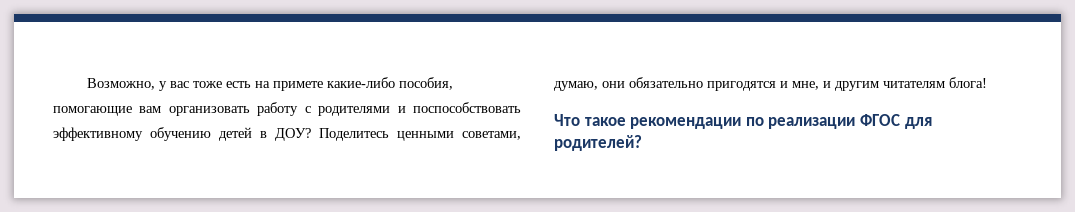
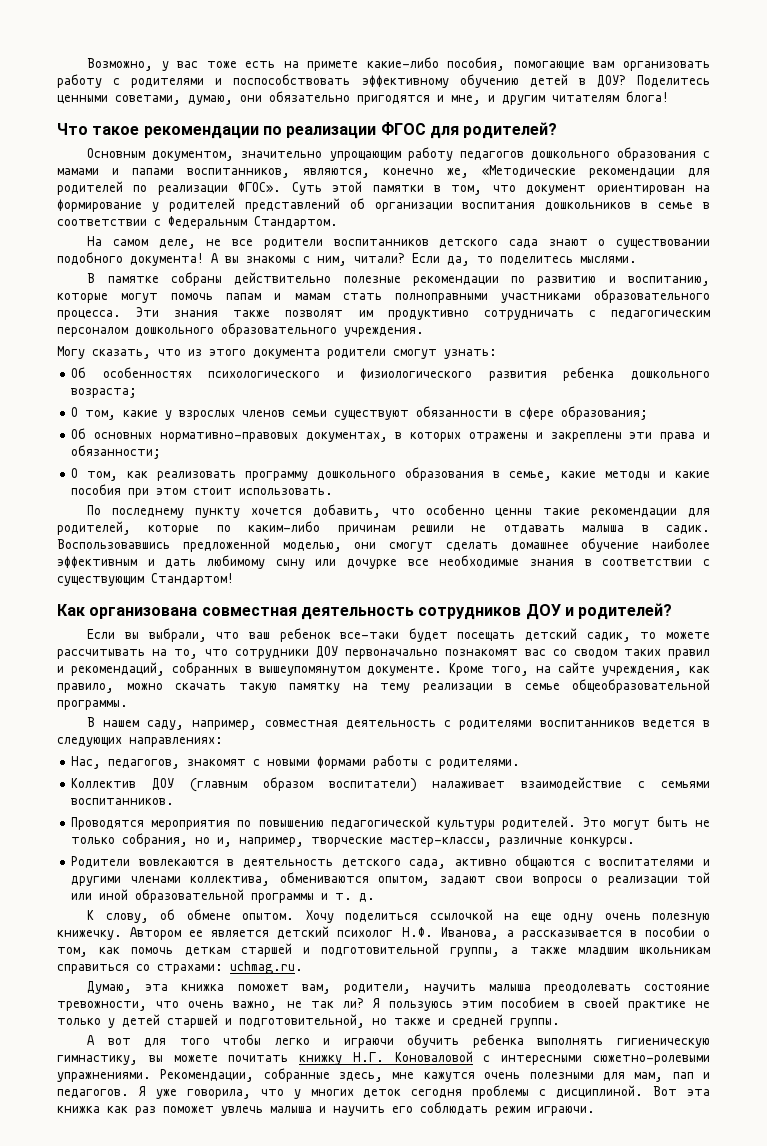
(642, 143) none -> [87,147,710,161] [57,165,710,178] [57,181,710,195] [57,198,710,212] [57,216,338,229] [87,236,710,249] [57,252,637,266] [87,272,710,286] [57,289,710,303] [57,307,710,320] [57,323,424,337] [57,346,497,359] [71,367,710,381] [71,388,138,398] [71,406,649,420] [71,428,710,442] [71,445,162,459] [71,467,711,481] [71,484,334,498] [87,504,710,518] [57,521,710,535] [57,538,710,552] [57,555,710,569] [57,573,234,586] [57,603,673,620] [87,628,710,642] [57,646,710,659] [57,662,710,676] [57,679,710,693] [57,700,128,710] [87,717,710,730] [57,737,223,747] [71,755,521,769] [71,777,710,792] [71,798,175,805] [71,816,711,830] [71,833,636,847] [71,855,711,869] [71,872,711,886] [71,889,376,903] [87,909,710,923] [57,926,711,940] [57,943,710,957] [57,961,303,974] [87,981,711,994] [57,997,710,1011] [57,1014,560,1028] [87,1034,710,1048] [57,1051,710,1065] [57,1068,711,1082] [57,1085,710,1099] [57,1102,595,1116] // Основным документом, значительно упрощающим работу педагогов дошкольного образования с мамами и папами воспитанников, являются, конечно же, «Методические рекомендации для родителей по реализации ФГОС». Суть этой памятки в том, что документ ориентирован на формирование у родителей представлений об организации воспитания дошкольников в семье в соответствии с Федеральным Стандартом. // На самом деле, не все родители воспитанников детского сада знают о существовании подобного документа! А вы знакомы с ним, читали? Если да, то поделитесь мыслями. // В памятке собраны действительно полезные рекомендации по развитию и воспитанию, которые могут помочь папам и мамам стать полноправными участниками образовательного процесса. Эти знания также позволят им продуктивно сотрудничать с педагогическим персоналом дошкольного образовательного учреждения. // Могу сказать, что из этого документа родители смогут узнать: // Об особенностях психологического и физиологического развития ребенка дошкольного возраста; // О том, какие у взрослых членов семьи существуют обязанности в сфере образования; // Об основных нормативно-правовых документах, в которых отражены и закреплены эти права и обязанности; // О том, как реализовать программу дошкольного образования в семье, какие методы и какие пособия при этом стоит использовать. // По последнему пункту хочется добавить, что особенно ценны такие рекомендации для родителей, которые по каким-либо причинам решили не отдавать малыша в садик. Воспользовавшись предложенной моделью, они смогут сделать домашнее обучение наиболее эффективным и дать любимому сыну или дочурке все необходимые знания в соответствии с существующим Стандартом! // Как организована совместная деятельность сотрудников ДОУ и родителей? // Если вы выбрали, что ваш ребенок все-таки будет посещать детский садик, то можете рассчитывать на то, что сотрудники ДОУ первоначально познакомят вас со сводом таких правил и рекомендаций, собранных в вышеупомянутом документе. Кроме того, на сайте учреждения, как правило, можно скачать такую памятку на тему реализации в семье общеобразовательной программы. // В нашем саду, например, совместная деятельность с родителями воспитанников ведется в следующих направлениях: // Нас, педагогов, знакомят с новыми формами работы с родителями. // Коллектив ДОУ (главным образом воспитатели) налаживает взаимодействие с семьями воспитанников. // Проводятся мероприятия по повышению педагогической культуры родителей. Это могут быть не только собрания, но и, например, творческие мастер-классы, различные конкурсы. // Родители вовлекаются в деятельность детского сада, активно общаются с воспитателями и другими членами коллектива, обмениваются опытом, задают свои вопросы о реализации той или иной образовательной программы и т. д. // К слову, об обмене опытом. Хочу поделиться ссылочкой на еще одну очень полезную книжечку. Автором ее является детский психолог Н.Ф. Иванова, а рассказывается в пособии о том, как помочь деткам старшей и подготовительной группы, а также младшим школьникам справиться со страхами: uchmag.ru. // Думаю, эта книжка поможет вам, родители, научить малыша преодолевать состояние тревожности, что очень важно, не так ли? Я пользуюсь этим пособием в своей практике не только у детей старшей и подготовительной, но также и средней группы. // А вот для того чтобы легко и играючи обучить ребенка выполнять гигиеническую гимнастику, вы можете почитать книжку Н.Г. Коноваловой с интересными сюжетно-ролевыми упражнениями. Рекомендации, собранные здесь, мне кажутся очень полезными для мам, пап и педагогов. Я уже говорила, что у многих деток сегодня проблемы с дисциплиной. Вот эта книжка как раз поможет увлечь малыша и научить его соблюдать режим играючи.

